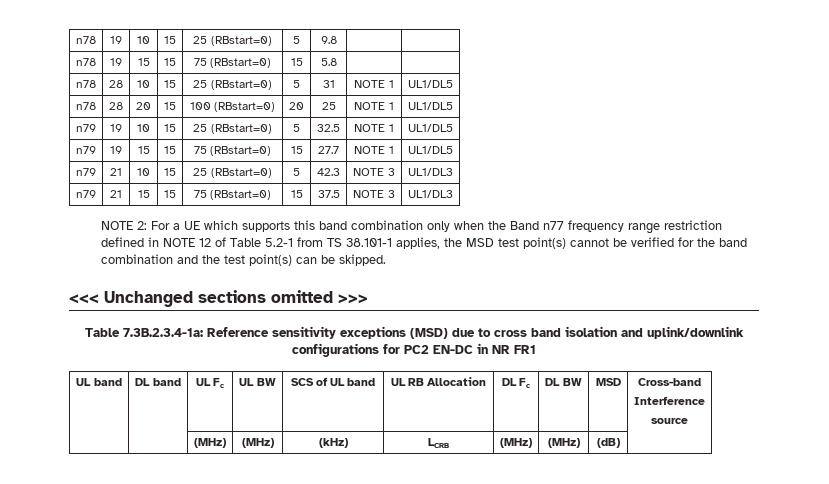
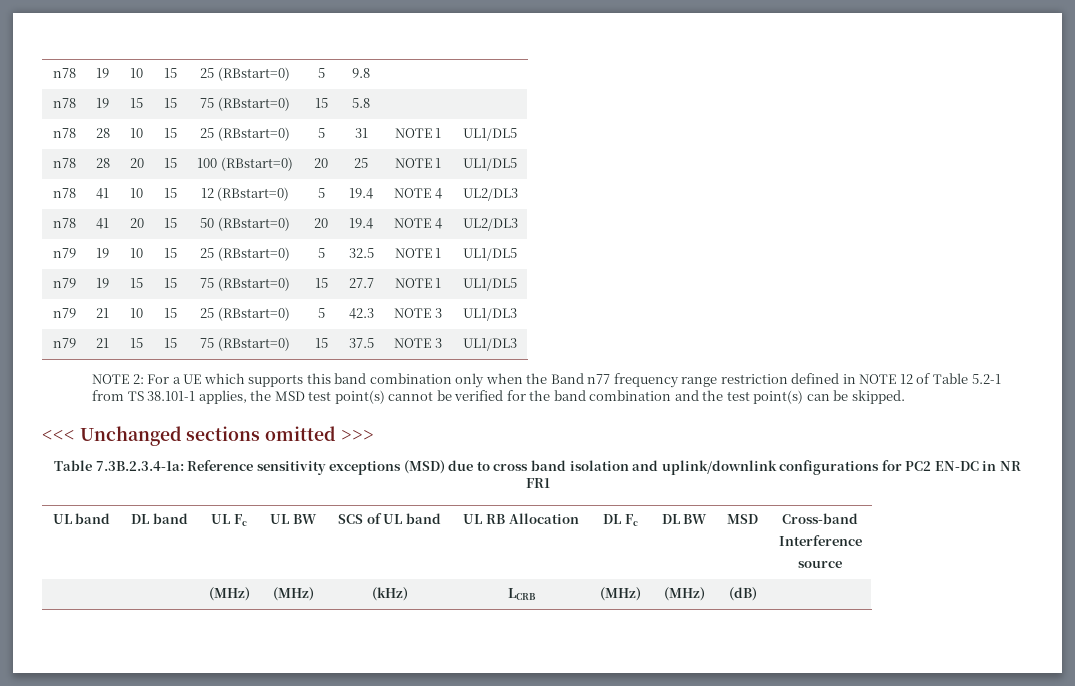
(453, 106) none -> [52,188,76,198] [96,188,109,199] [130,188,143,198] [163,188,177,198] [200,187,290,201] [317,188,325,198] [349,188,373,199] [394,188,442,199] [462,188,518,201] [52,218,76,228] [96,218,109,229] [129,218,144,228] [163,218,177,228] [200,217,290,231] [314,218,328,228] [349,218,373,229] [394,218,442,229] [462,218,518,231] // n78 | 41 | 10 | 15 | 12 (RBstart=0) | 5 | 19.4 | NOTE 4 | UL2/DL3 // n78 | 41 | 20 | 15 | 50 (RBstart=0) | 20 | 19.4 | NOTE 4 | UL2/DL3

